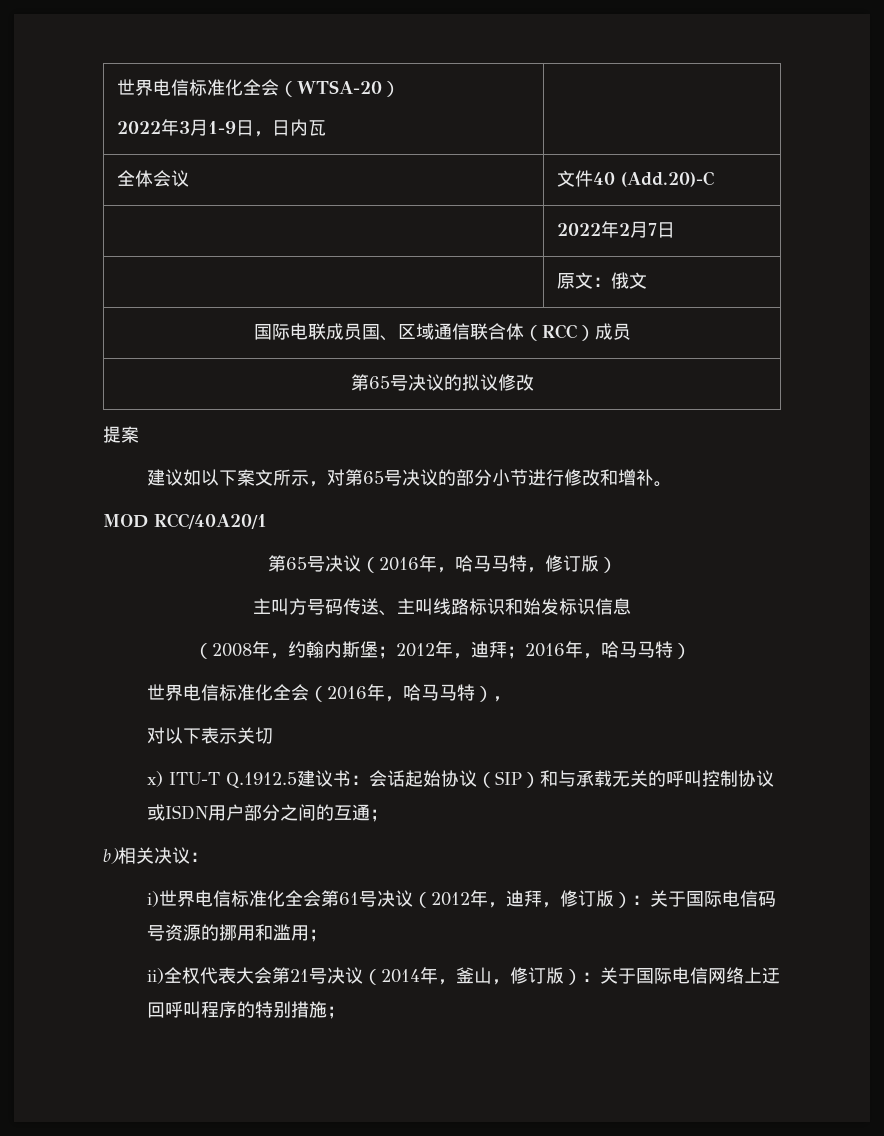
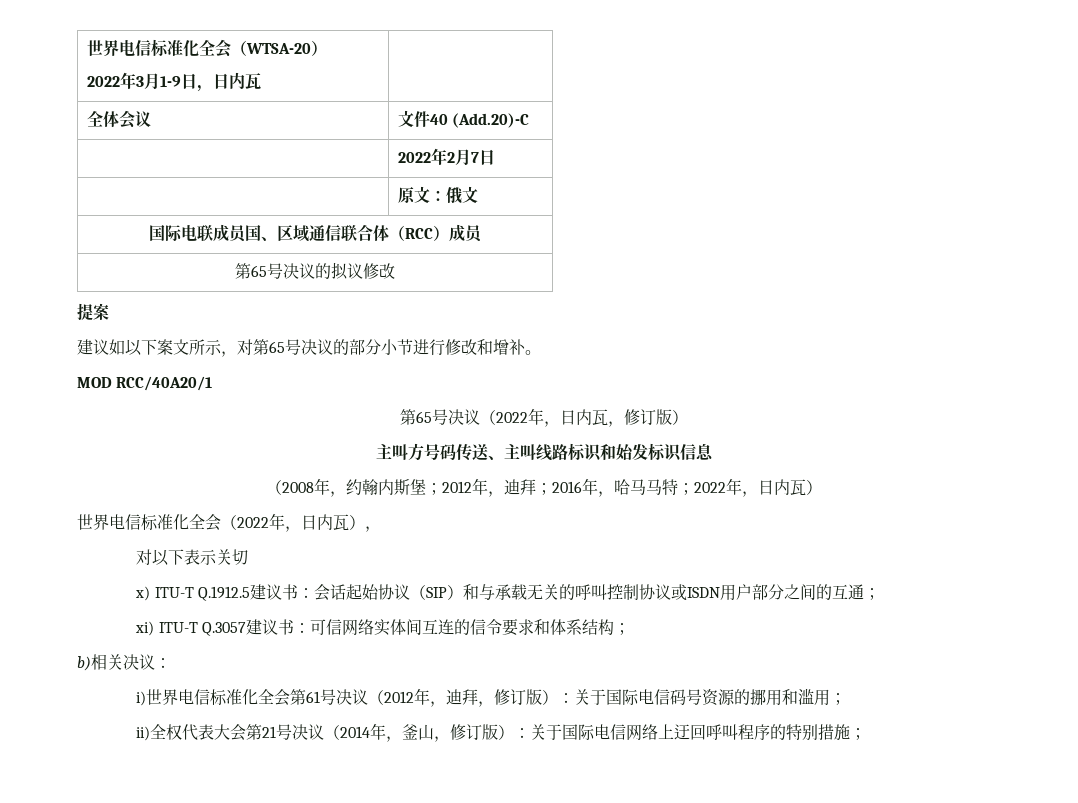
[378,555,527,573] 2016年，哈马马特 -> [495,408,608,427] 2022年，日内瓦
(673, 649) none -> [677,478,806,497] ；2022年，日内瓦
[326,684,475,702] 2016年，哈马马特 -> [237,513,349,532] 2022年，日内瓦
(389, 815) none -> [135,619,630,636] // xi) ITU-T Q.3057建议书：可信网络实体间互连的信令要求和体系结构；

